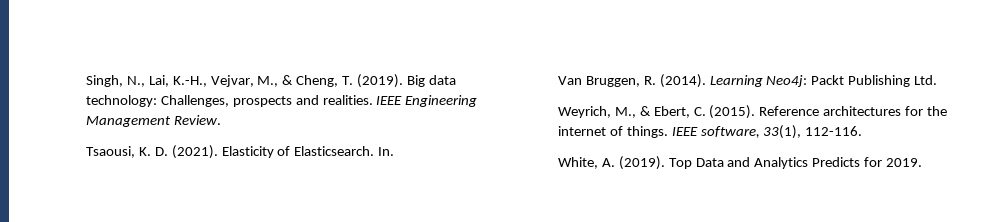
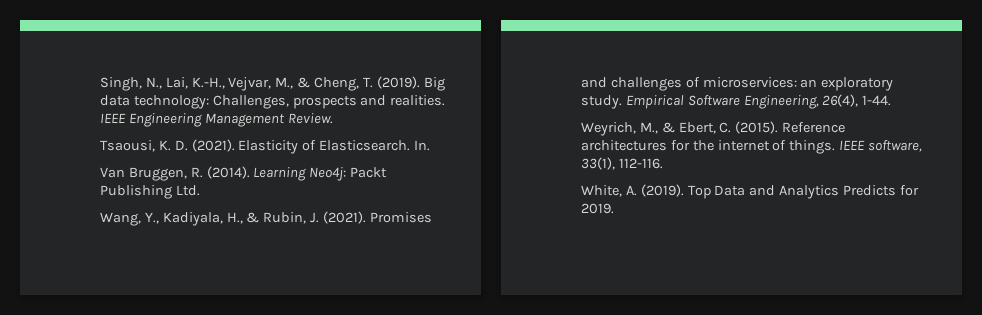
(938, 80) none -> [99,211,433,226] [580,77,894,91] [580,94,892,109] // Wang, Y., Kadiyala, H., & Rubin, J. (2021). Promises and challenges of microservices: an exploratory study. Empirical Software Engineering, 26(4), 1-44.

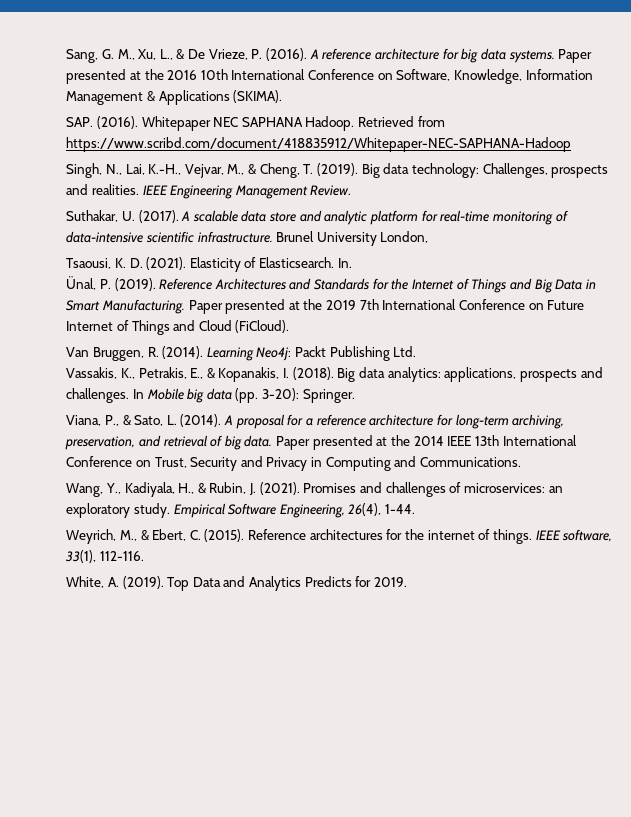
(99, 84) none -> [66,48,593,63] [66,69,593,84] [66,90,283,105] [66,116,445,131] [66,137,572,152] Sang, G. M., Xu, L., & De Vrieze, P. (2016). A reference architecture for big data systems. Paper presented at the 2016 10th International Conference on Software, Knowledge, Information Management & Applications (SKIMA). // SAP. (2016). Whitepaper NEC SAPHANA Hadoop. Retrieved from https://www.scribd.com/document/418835912/Whitepaper-NEC-SAPHANA-Hadoop //
(333, 118) none -> [66,210,568,225] [66,231,429,246] // Suthakar, U. (2017). A scalable data store and analytic platform for real-time monitoring of data-intensive scientific infrastructure. Brunel University London,
(431, 145) none -> [66,276,596,293] [66,299,585,314] [66,320,290,335] // Ünal, P. (2019). Reference Architectures and Standards for the Internet of Things and Big Data in Smart Manufacturing. Paper presented at the 2019 7th International Conference on Future Internet of Things and Cloud (FiCloud).
(200, 190) none -> [66,367,603,382] [66,388,355,403] [66,414,565,429] [65,435,577,450] [66,456,522,471] // Vassakis, K., Petrakis, E., & Kopanakis, I. (2018). Big data analytics: applications, prospects and challenges. In Mobile big data (pp. 3-20): Springer. // Viana, P., & Sato, L. (2014). A proposal for a reference architecture for long-term archiving, preservation, and retrieval of big data. Paper presented at the 2014 IEEE 13th International Conference on Trust, Security and Privacy in Computing and Communications.

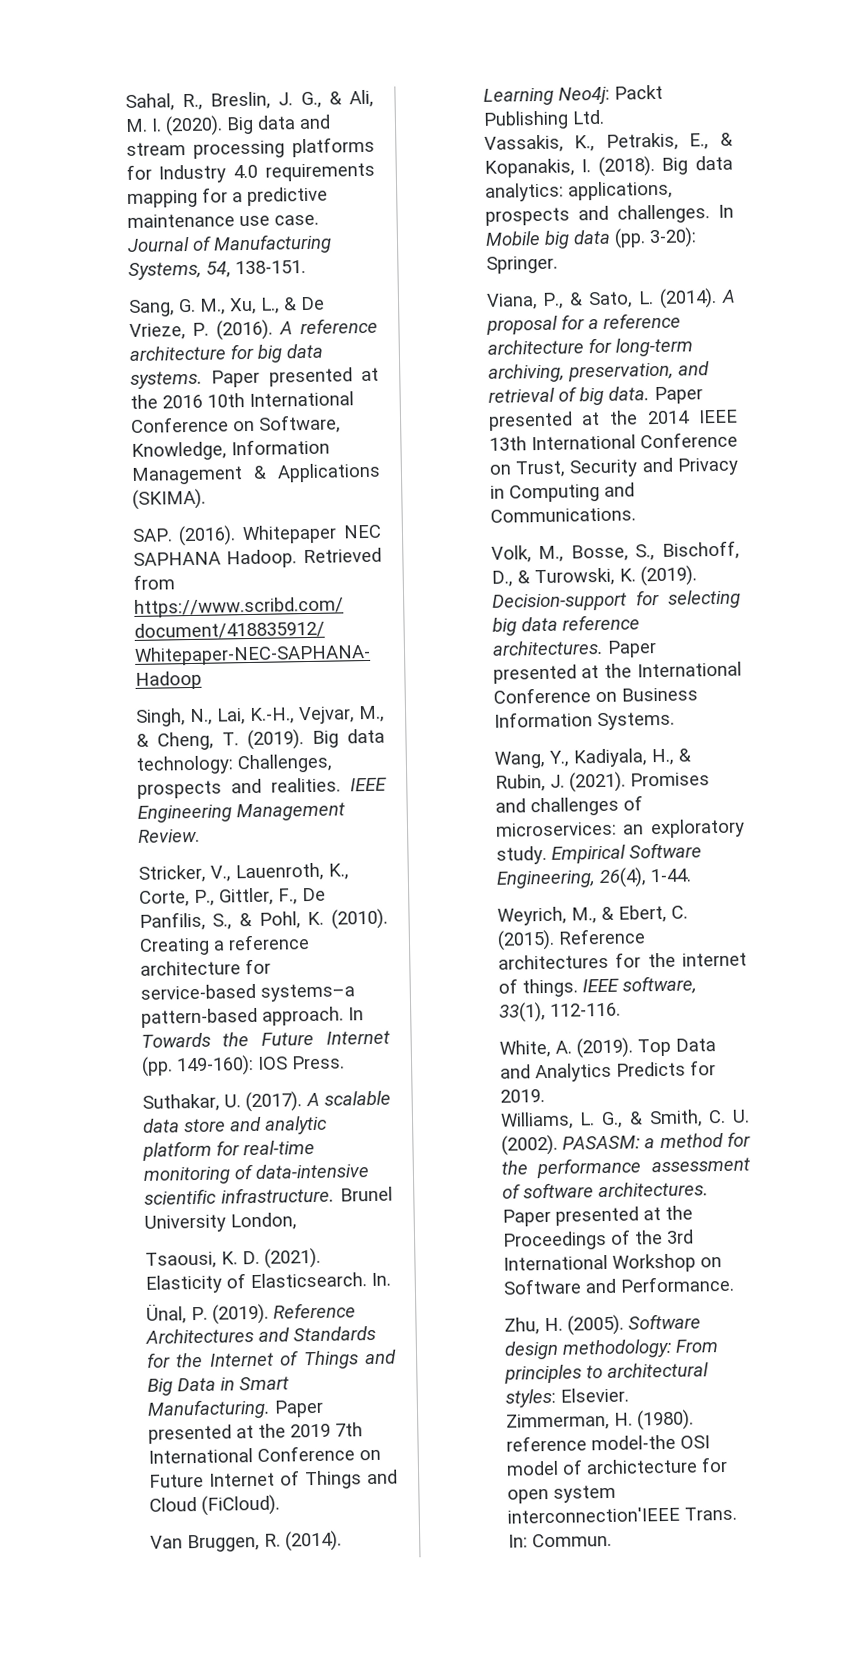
(66, 56) none -> [124,89,374,112] [124,114,331,137] [125,136,375,159] [125,162,375,184] [126,186,328,209] [126,213,319,229] [126,233,332,255] [127,259,306,281] Sahal, R., Breslin, J. G., & Ali, M. I. (2020). Big data and stream processing platforms for Industry 4.0 requirements mapping for a predictive maintenance use case. Journal of Manufacturing Systems, 54, 138-151. //
(352, 190) none -> [137,862,349,883] [138,887,326,907] [138,908,388,931] [138,934,310,956] [139,958,271,976] [139,983,355,1002] [140,1006,364,1028] [140,1030,390,1048] [140,1055,345,1077] // Stricker, V., Lauenroth, K., Corte, P., Gittler, F., De Panfilis, S., & Pohl, K. (2010). Creating a reference architecture for service-based systems–a pattern-based approach. In Towards the Future Internet (pp. 149-160): IOS Press.
(522, 462) none -> [490,540,740,563] [490,565,697,587] [491,589,741,612] [491,614,640,636] [491,639,657,658] [492,661,742,684] [492,687,698,704] [493,711,675,731] // Volk, M., Bosse, S., Bischoff, D., & Turowski, K. (2019). Decision-support for selecting big data reference architectures. Paper presented at the International Conference on Business Information Systems.
(408, 582) none -> [499,1109,750,1130] [500,1131,751,1156] [500,1157,750,1179] [501,1181,709,1199] [501,1205,693,1227] [501,1229,694,1251] [502,1253,722,1273] [502,1275,734,1295] [503,1313,701,1336] [503,1338,719,1360] [503,1362,709,1384] [504,1387,629,1408] [505,1409,694,1431] [505,1434,710,1452] [505,1456,728,1476] [506,1484,616,1504] [506,1506,737,1524] [507,1532,612,1548] // Williams, L. G., & Smith, C. U. (2002). PASASM: a method for the performance assessment of software architectures. Paper presented at the Proceedings of the 3rd International Workshop on Software and Performance. // Zhu, H. (2005). Software design methodology: From principles to architectural styles: Elsevier. // Zimmerman, H. (1980). reference model-the OSI model of archictecture for open system interconnection'IEEE Trans. In: Commun.

